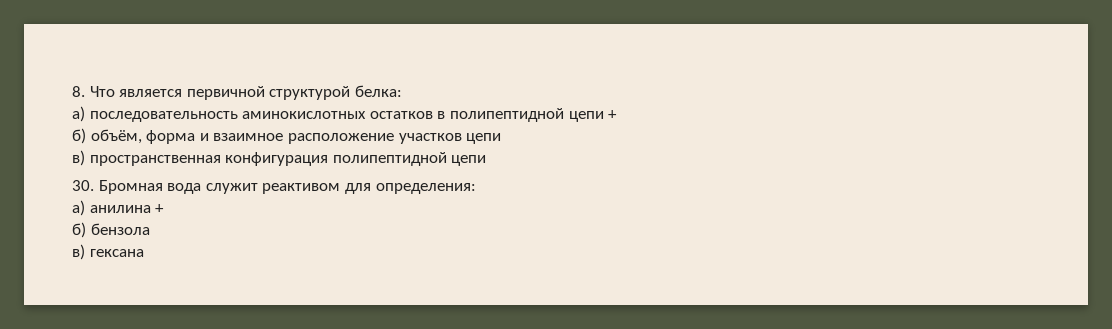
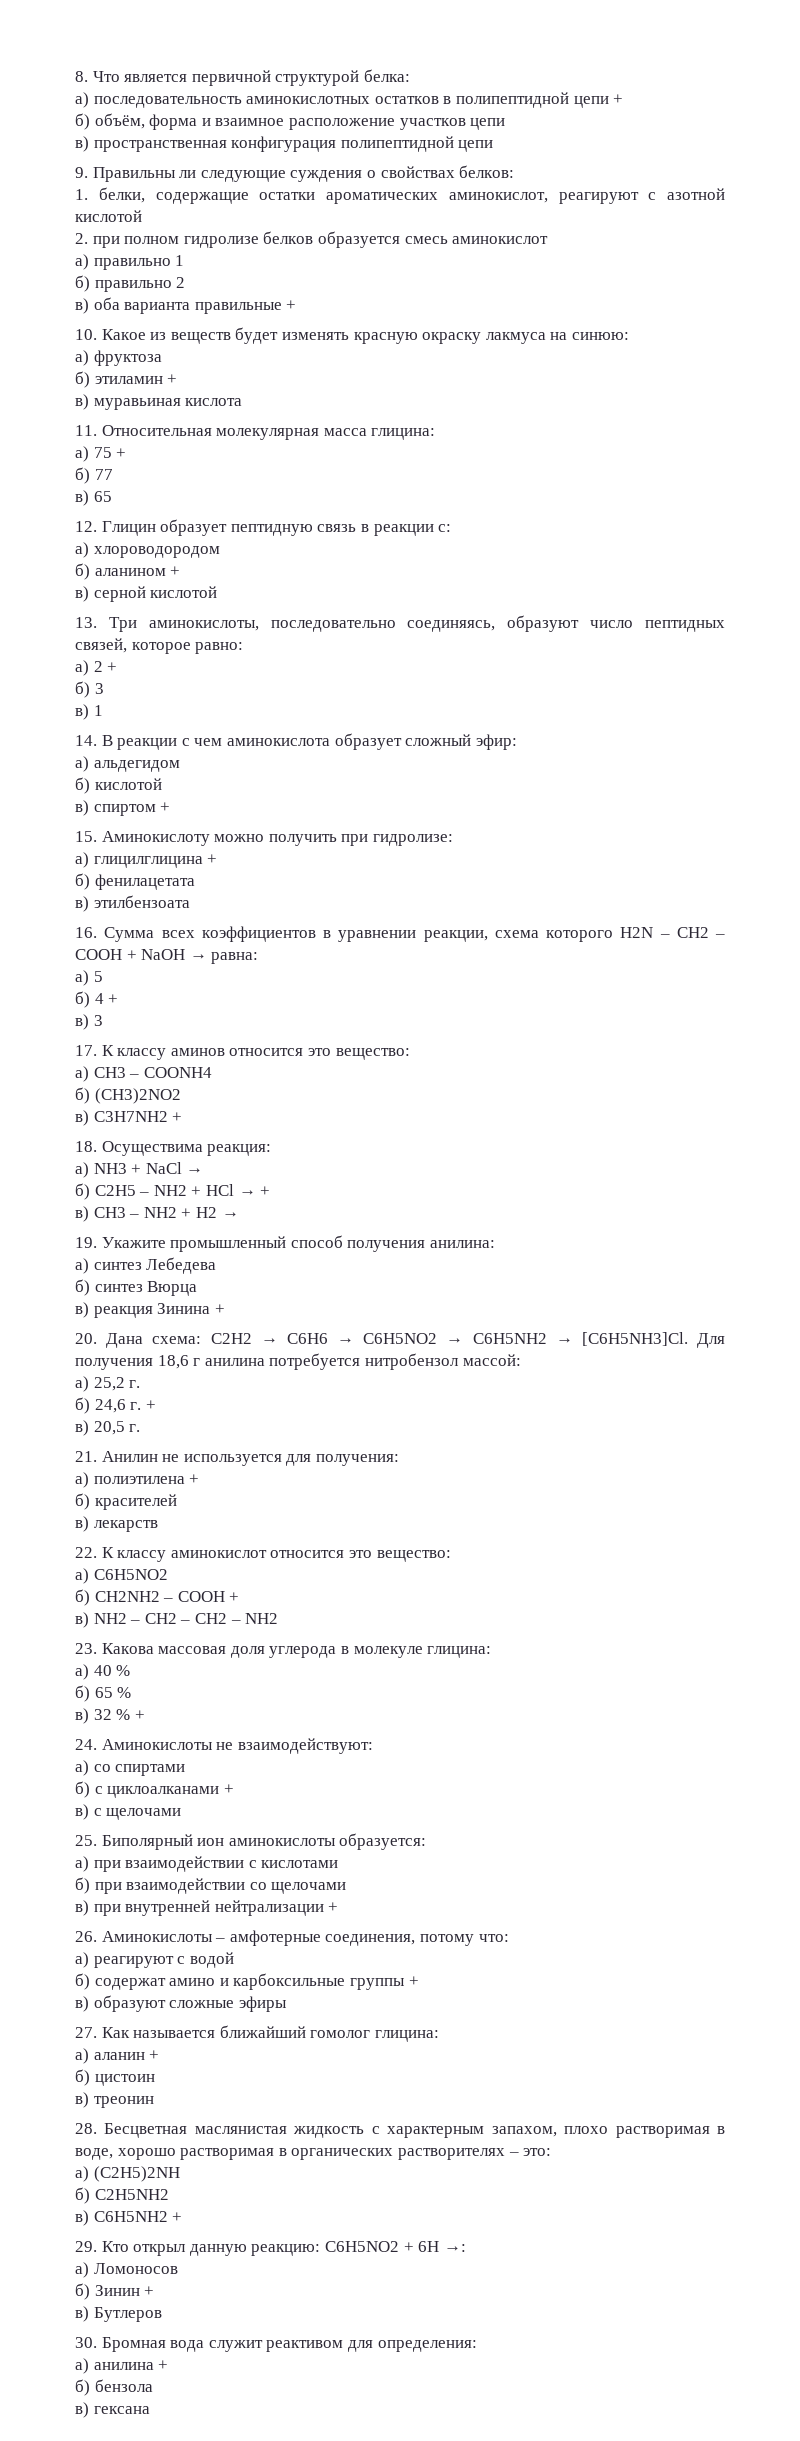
(487, 160) none -> [75,165,515,182] [75,187,725,204] [75,210,142,222] [75,231,549,248] [75,254,185,270] [75,275,186,292] [75,297,297,314] [75,327,629,344] [75,350,162,366] [75,371,178,388] [75,394,243,410] [75,425,436,440] [75,446,127,462] [75,467,113,484] [75,490,112,506] [75,519,452,536] [75,542,220,558] [75,563,181,580] [75,586,218,602] [75,615,725,632] [75,638,244,654] [75,660,118,676] [75,681,104,698] [75,704,103,720] [75,733,517,750] [75,756,180,772] [75,777,162,794] [75,800,171,816] [75,831,453,846] [75,852,218,868] [75,873,195,890] [75,895,190,912] [75,926,725,942] [75,949,259,964] [75,970,103,986] [75,991,119,1008] [75,1014,103,1030] [75,1045,410,1060] [75,1066,212,1082] [75,1087,181,1104] [75,1110,183,1126] [75,1141,272,1156] [75,1162,204,1178] [75,1183,271,1200] [75,1206,239,1222] [75,1235,495,1252] [75,1257,217,1274] [75,1279,198,1296] [75,1302,225,1318] [75,1332,725,1348] [75,1353,521,1370] [75,1376,141,1392] [75,1397,156,1414] [75,1420,141,1436] [75,1451,399,1466] [75,1472,200,1488] [75,1493,177,1510] [75,1516,158,1532] [75,1547,451,1562] [75,1568,168,1584] [75,1589,240,1606] [75,1612,279,1628] [75,1643,492,1658] [75,1664,131,1680] [75,1685,132,1702] [75,1708,145,1724] [75,1738,373,1754] [75,1760,186,1776] [75,1781,234,1798] [75,1804,182,1820] [75,1833,427,1850] [75,1856,339,1872] [75,1877,347,1894] [75,1900,339,1916] [75,1930,509,1946] [75,1952,234,1968] [75,1973,419,1990] [75,1995,287,2012] [75,2025,439,2042] [75,2048,160,2064] [75,2069,155,2086] [75,2092,154,2108] [75,2123,725,2138] [75,2148,552,2160] [75,2166,180,2182] [75,2187,169,2204] [75,2210,183,2226] [75,2241,466,2256] [75,2262,178,2278] [75,2283,155,2300] [75,2306,162,2322] // 9. Правильны ли следующие суждения о свойствах белков: // 1. белки, содержащие остатки ароматических аминокислот, реагируют с азотной кислотой // 2. при полном гидролизе белков образуется смесь аминокислот // а) правильно 1 // б) правильно 2 // в) оба варианта правильные + // 10. Какое из веществ будет изменять красную окраску лакмуса на синюю: // а) фруктоза // б) этиламин + // в) муравьиная кислота // 11. Относительная молекулярная масса глицина: // а) 75 + // б) 77 // в) 65 // 12. Глицин образует пептидную связь в реакции с: // а) хлороводородом // б) аланином + // в) серной кислотой // 13. Три аминокислоты, последовательно соединяясь, образуют число пептидных связей, которое равно: // а) 2 + // б) 3 // в) 1 // 14. В реакции с чем аминокислота образует сложный эфир: // а) альдегидом // б) кислотой // в) спиртом + // 15. Аминокислоту можно получить при гидролизе: // а) глицилглицина + // б) фенилацетата // в) этилбензоата // 16. Сумма всех коэффициентов в уравнении реакции, схема которого Н2N – CН2 – СООН + NaOH → равна: // а) 5 // б) 4 + // в) 3 // 17. К классу аминов относится это вещество: // а) CH3 – COONH4 // б) (СН3)2NO2 // в) С3Н7NH2 + // 18. Осуществима реакция: // а) NH3 + NaCl → // б) C2H5 – NH2 + HCl → + // в) CH3 – NH2 + Н2 → // 19. Укажите промышленный способ получения анилина: // а) синтез Лебедева // б) синтез Вюрца // в) реакция Зинина + // 20. Дана схема: С2Н2 → С6Н6 → С6Н5NO2 → C6H5NH2 → [C6H5NH3]Cl. Для получения 18,6 г анилина потребуется нитробензол массой: // а) 25,2 г. // б) 24,6 г. + // в) 20,5 г. // 21. Анилин не используется для получения: // а) полиэтилена + // б) красителей // в) лекарств // 22. К классу аминокислот относится это вещество: // а) C6H5NO2 // б) CH2NH2 – COOH + // в) NH2 – CH2 – CH2 – NH2 // 23. Какова массовая доля углерода в молекуле глицина: // а) 40 % // б) 65 % // в) 32 % + // 24. Аминокислоты не взаимодействуют: // а) со спиртами // б) с циклоалканами + // в) с щелочами // 25. Биполярный ион аминокислоты образуется: // а) при взаимодействии с кислотами // б) при взаимодействии со щелочами // в) при внутренней нейтрализации + // 26. Аминокислоты – амфотерные соединения, потому что: // а) реагируют с водой // б) содержат амино и карбоксильные группы + // в) образуют сложные эфиры // 27. Как называется ближайший гомолог глицина: // а) аланин + // б) цистоин // в) треонин // 28. Бесцветная маслянистая жидкость с характерным запахом, плохо растворимая в воде, хорошо растворимая в органических растворителях – это: // а) (С2Н5)2NH // б) С2Н5NH2 // в) С6Н5NН2 + // 29. Кто открыл данную реакцию: С6Н5NO2 + 6Н →: // а) Ломоносов // б) Зинин + // в) Бутлеров

